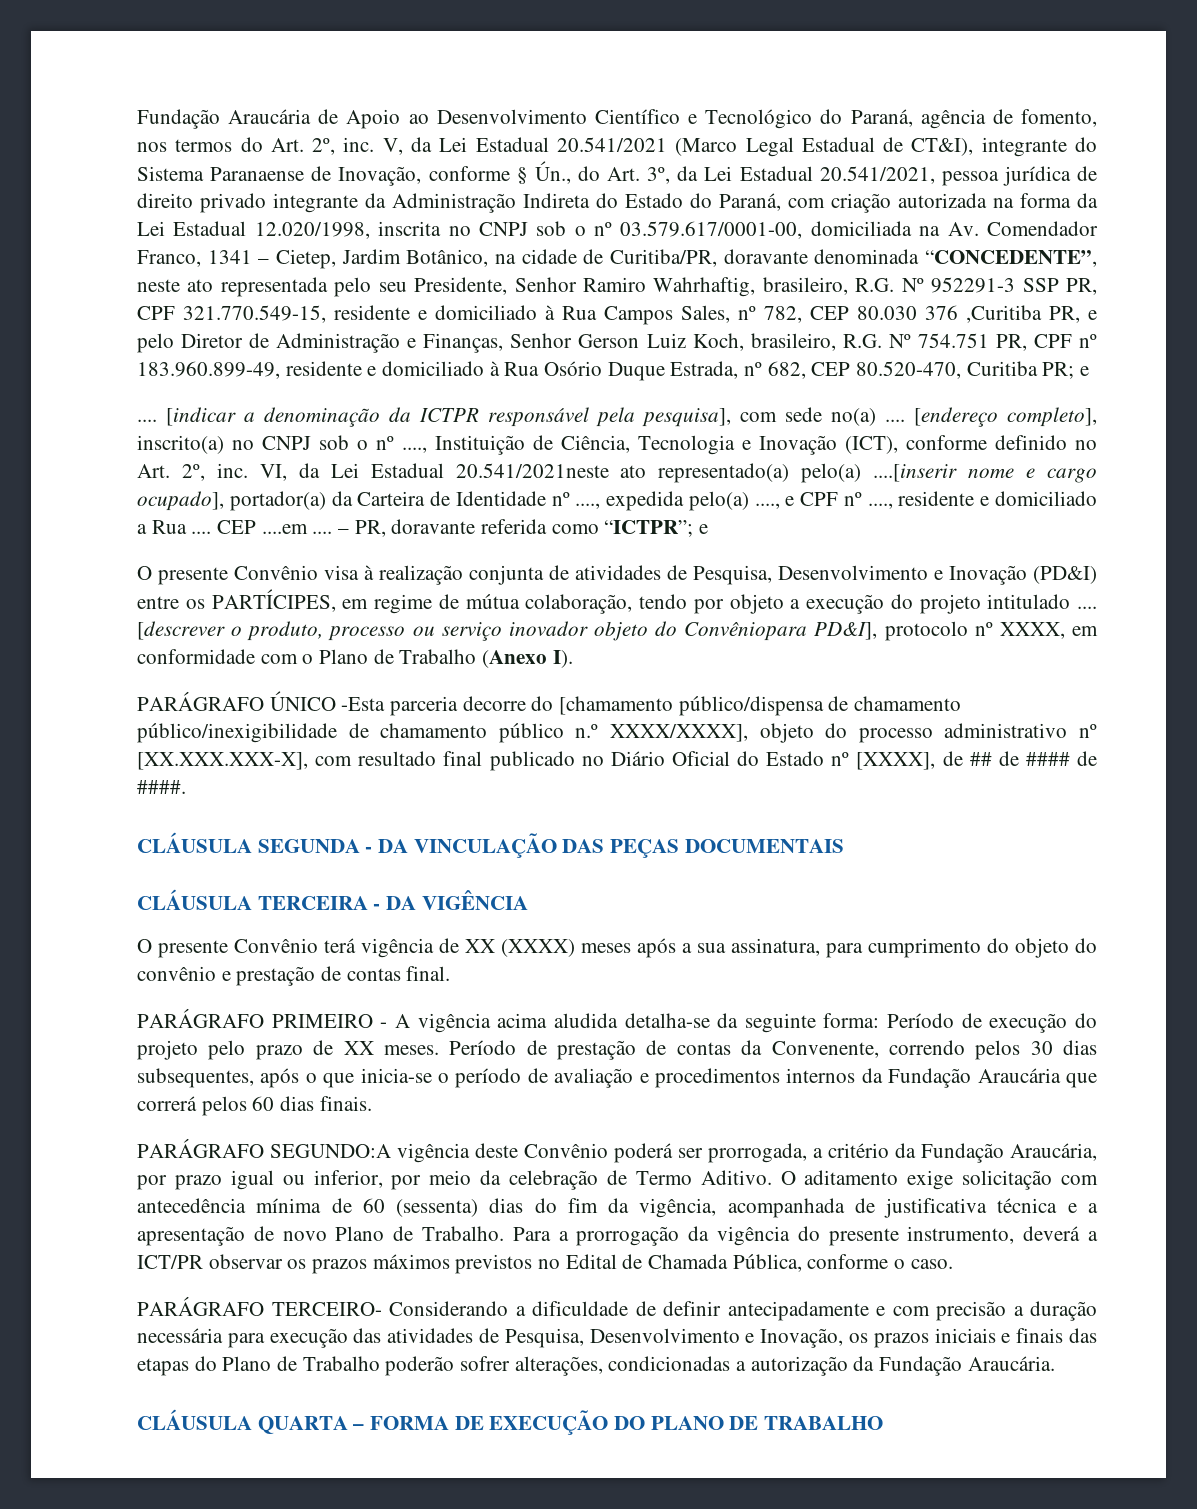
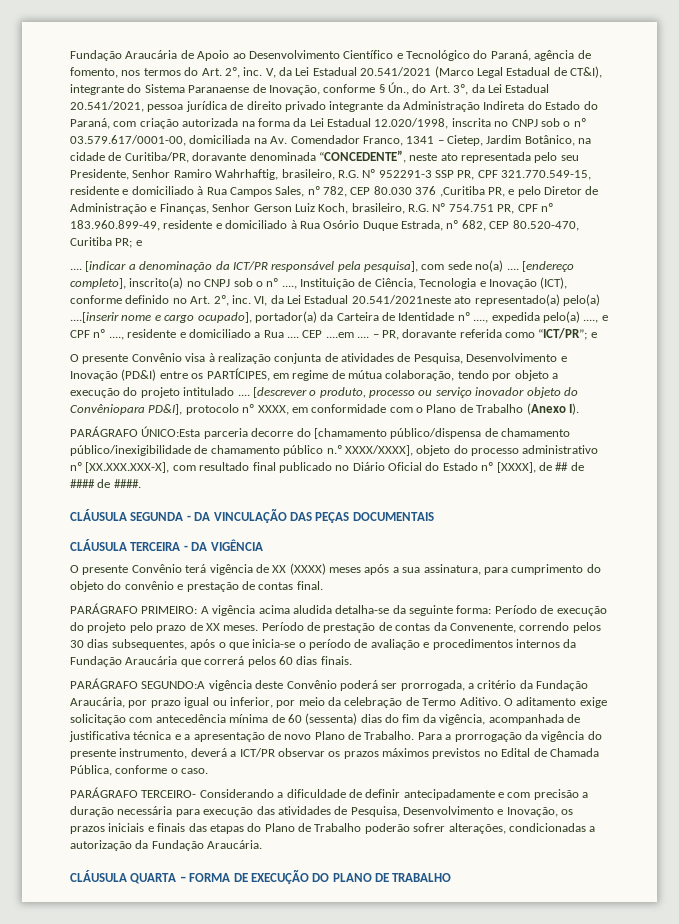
[419,408,479,422] ICTPR -> [232,261,268,270] ICT/PR
[604,520,694,537] “ICTPR”; -> [538,328,588,340] “ICT/PR”;
[269,691,386,711] ÚNICO -Esta -> [141,426,201,437] ÚNICO:Esta
[271,1014,388,1028] PRIMEIRO - -> [141,606,198,614] PRIMEIRO:

